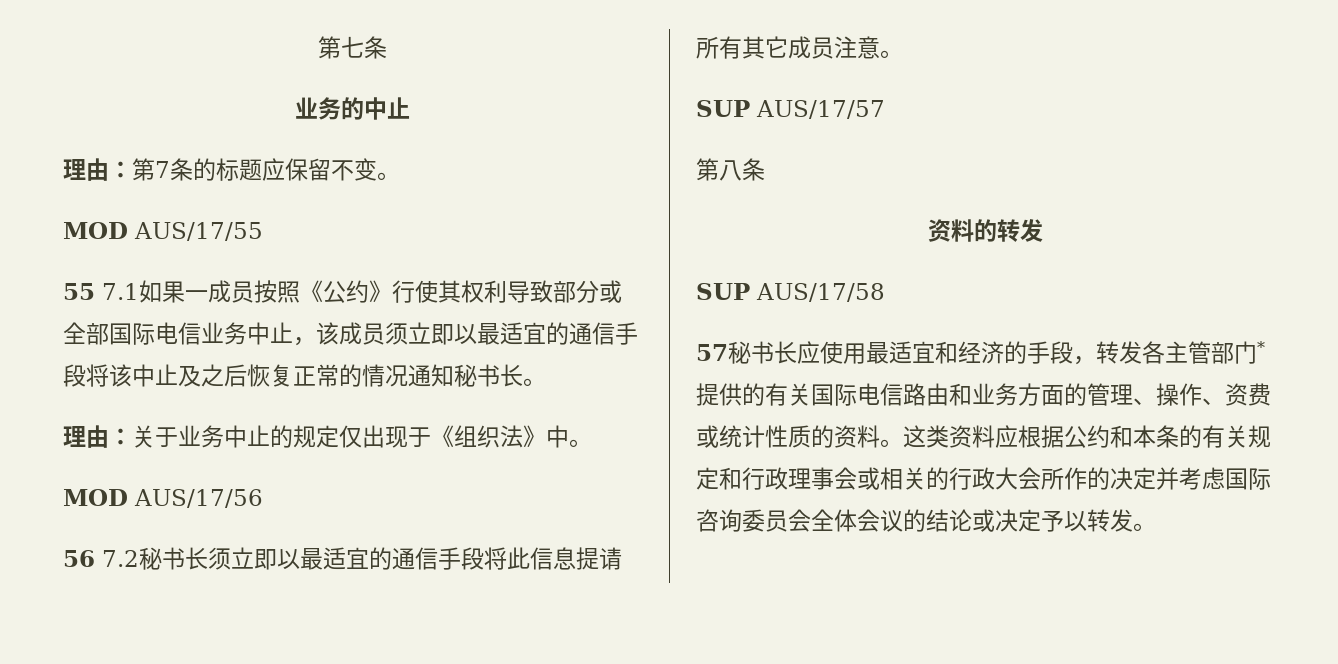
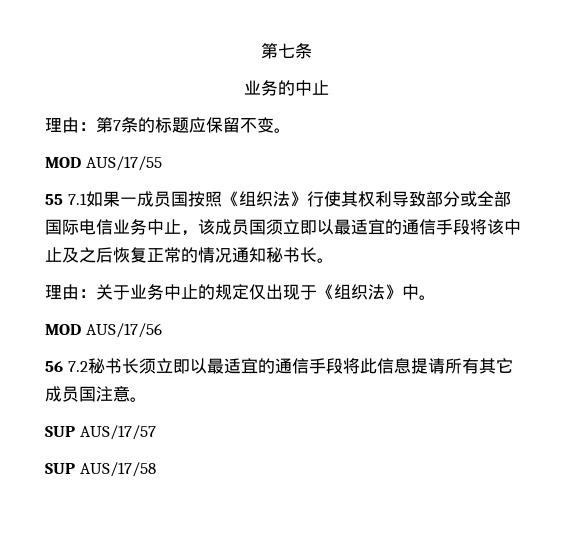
[254,280,369,303] 按照《公约 -> [170,191,290,207] 国按照《组织法
(385, 334) none -> [249,219,266,235] 国
(834, 48) none -> [79,386,96,402] 国
[696,158,765,181] [928,219,1043,242] [696,283,885,302] [696,341,1265,365] [696,383,1271,406] [696,425,1271,448] [696,467,1271,490] [696,509,1156,532] 第八条 // 资料的转发 // SUP AUS/17/58 // 57秘书长应使用最适宜和经济的手段，转发各主管部门*提供的有关国际电信路由和业务方面的管理、操作、资费或统计性质的资料。这类资料应根据公约和本条的有关规定和行政理事会或相关的行政大会所作的决定并考虑国际咨询委员会全体会议的结论或决定予以转发。 -> [45,462,156,477] SUP AUS/17/58

